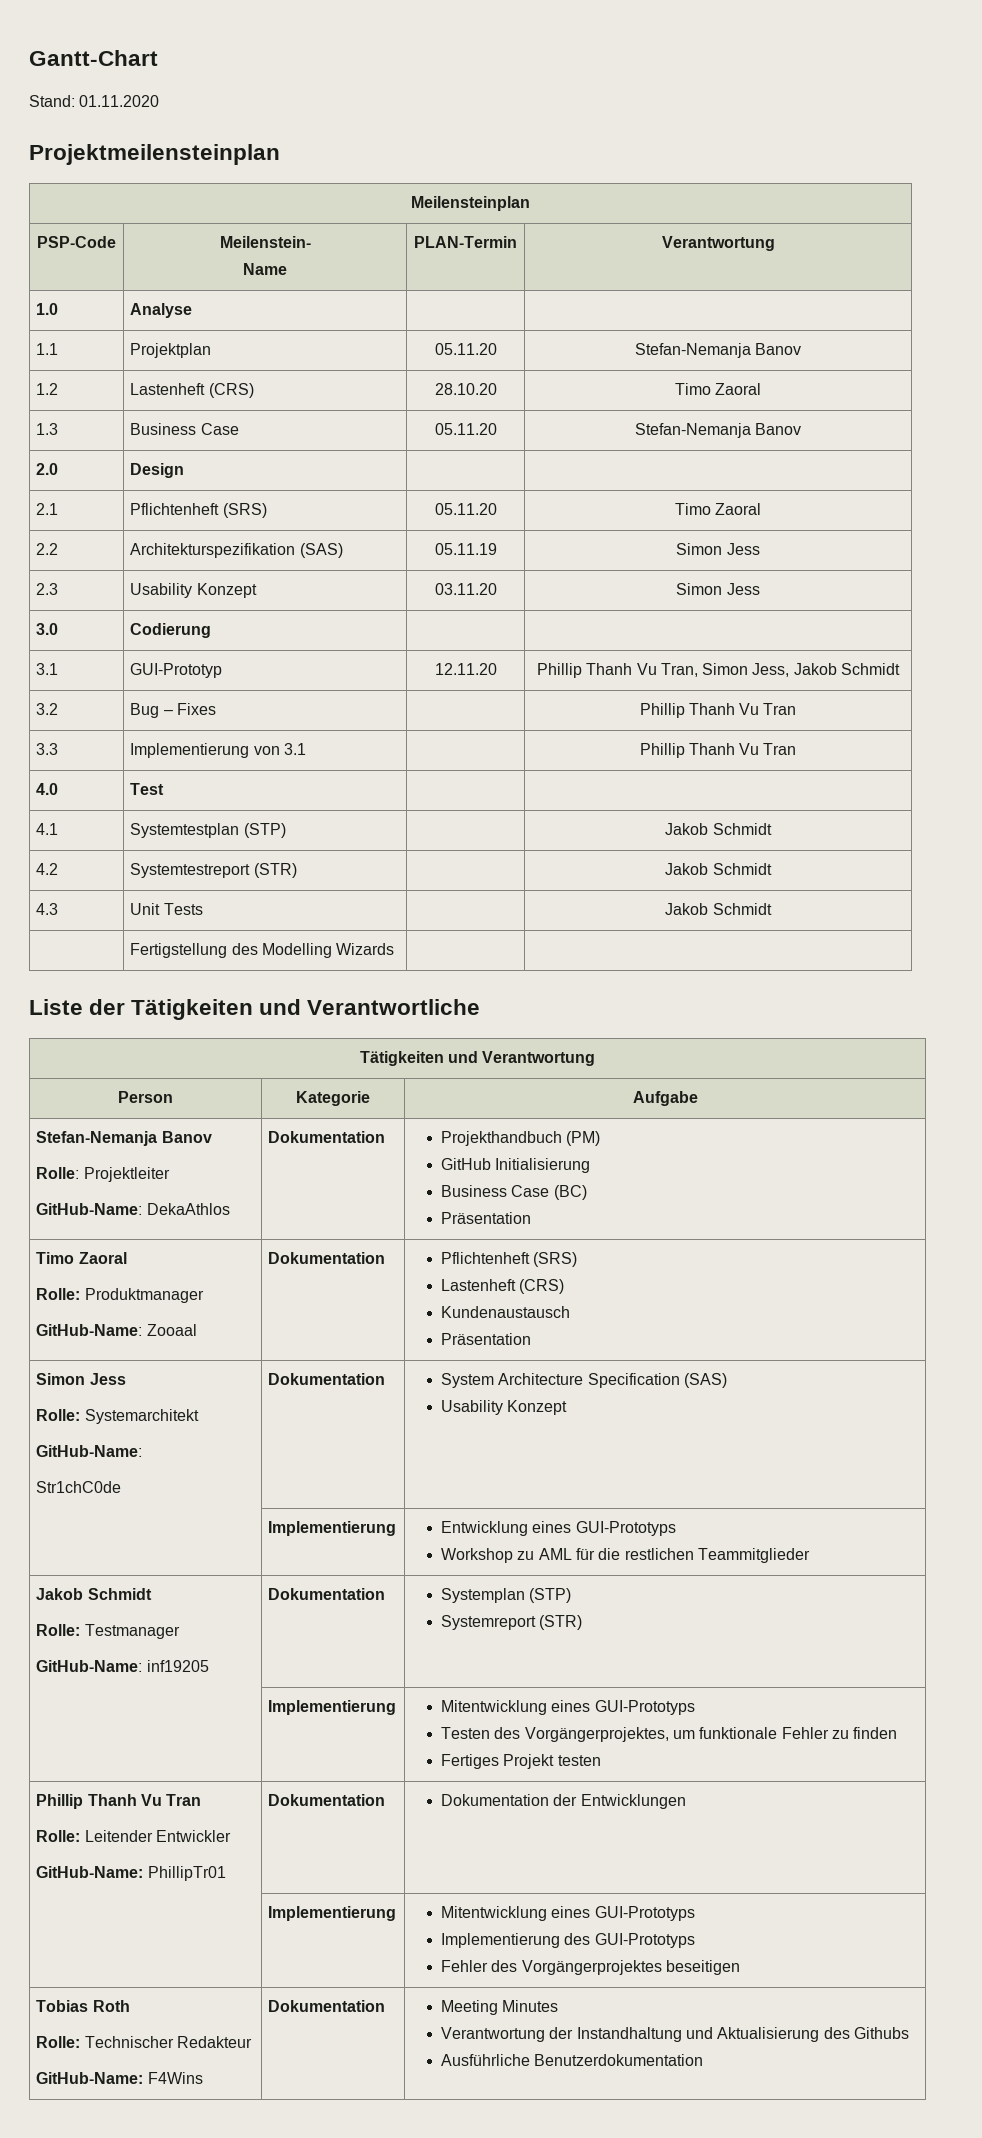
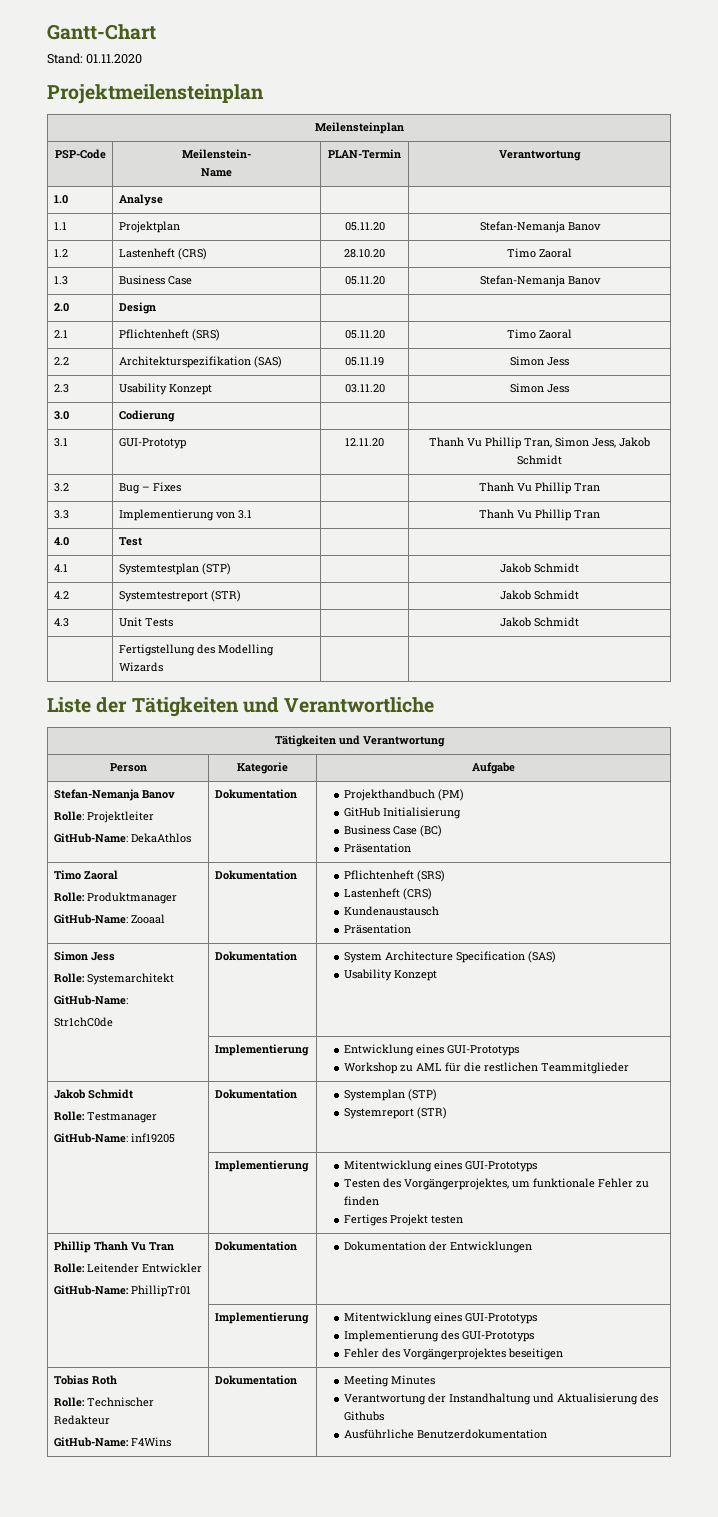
[536,663,657,678] Phillip Thanh Vu -> [429,437,521,449] Thanh Vu Phillip
[639,703,760,718] Phillip Thanh Vu -> [479,482,571,494] Thanh Vu Phillip
[639,743,760,758] Phillip Thanh Vu -> [479,509,571,521] Thanh Vu Phillip

